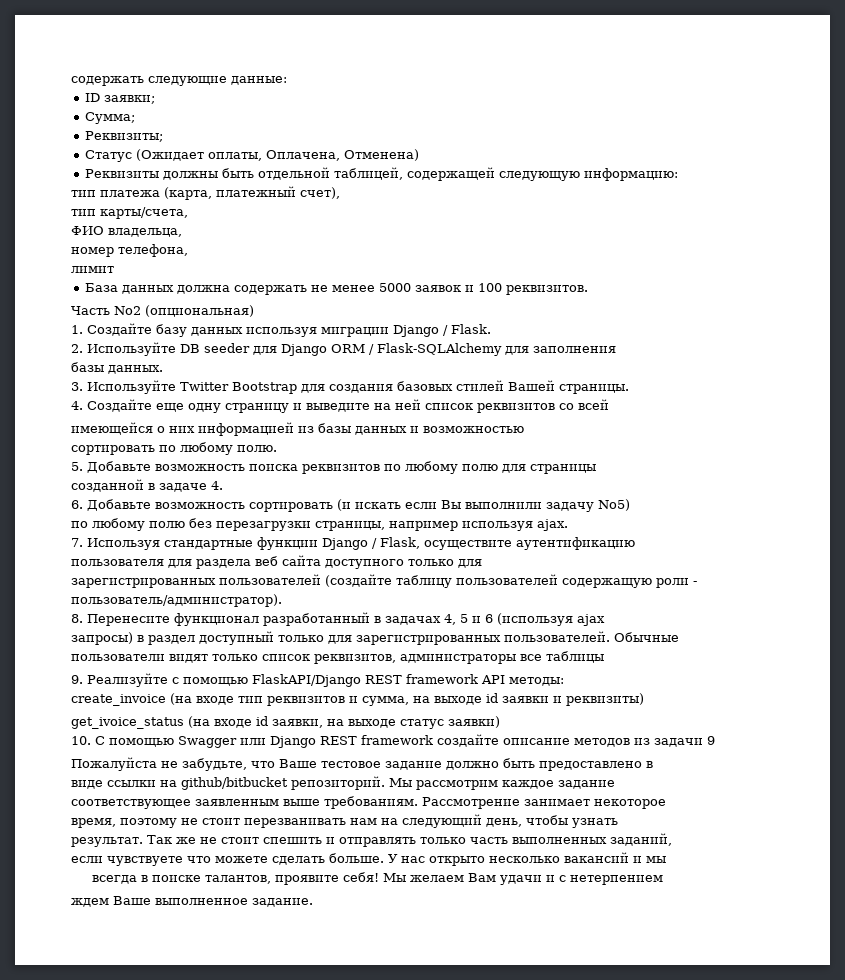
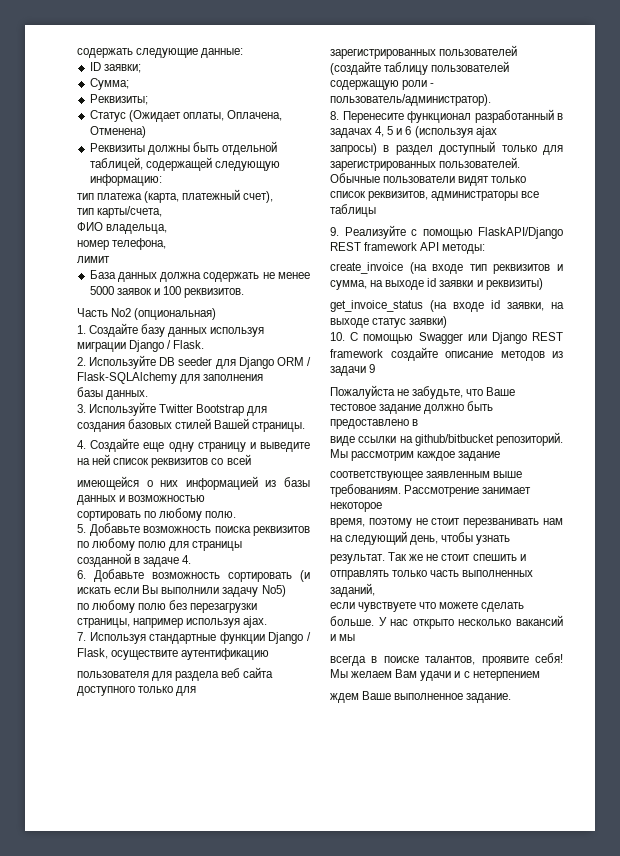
[71,717,184,729] get_ivoice_status -> [330,300,423,312] get_invoice_status

